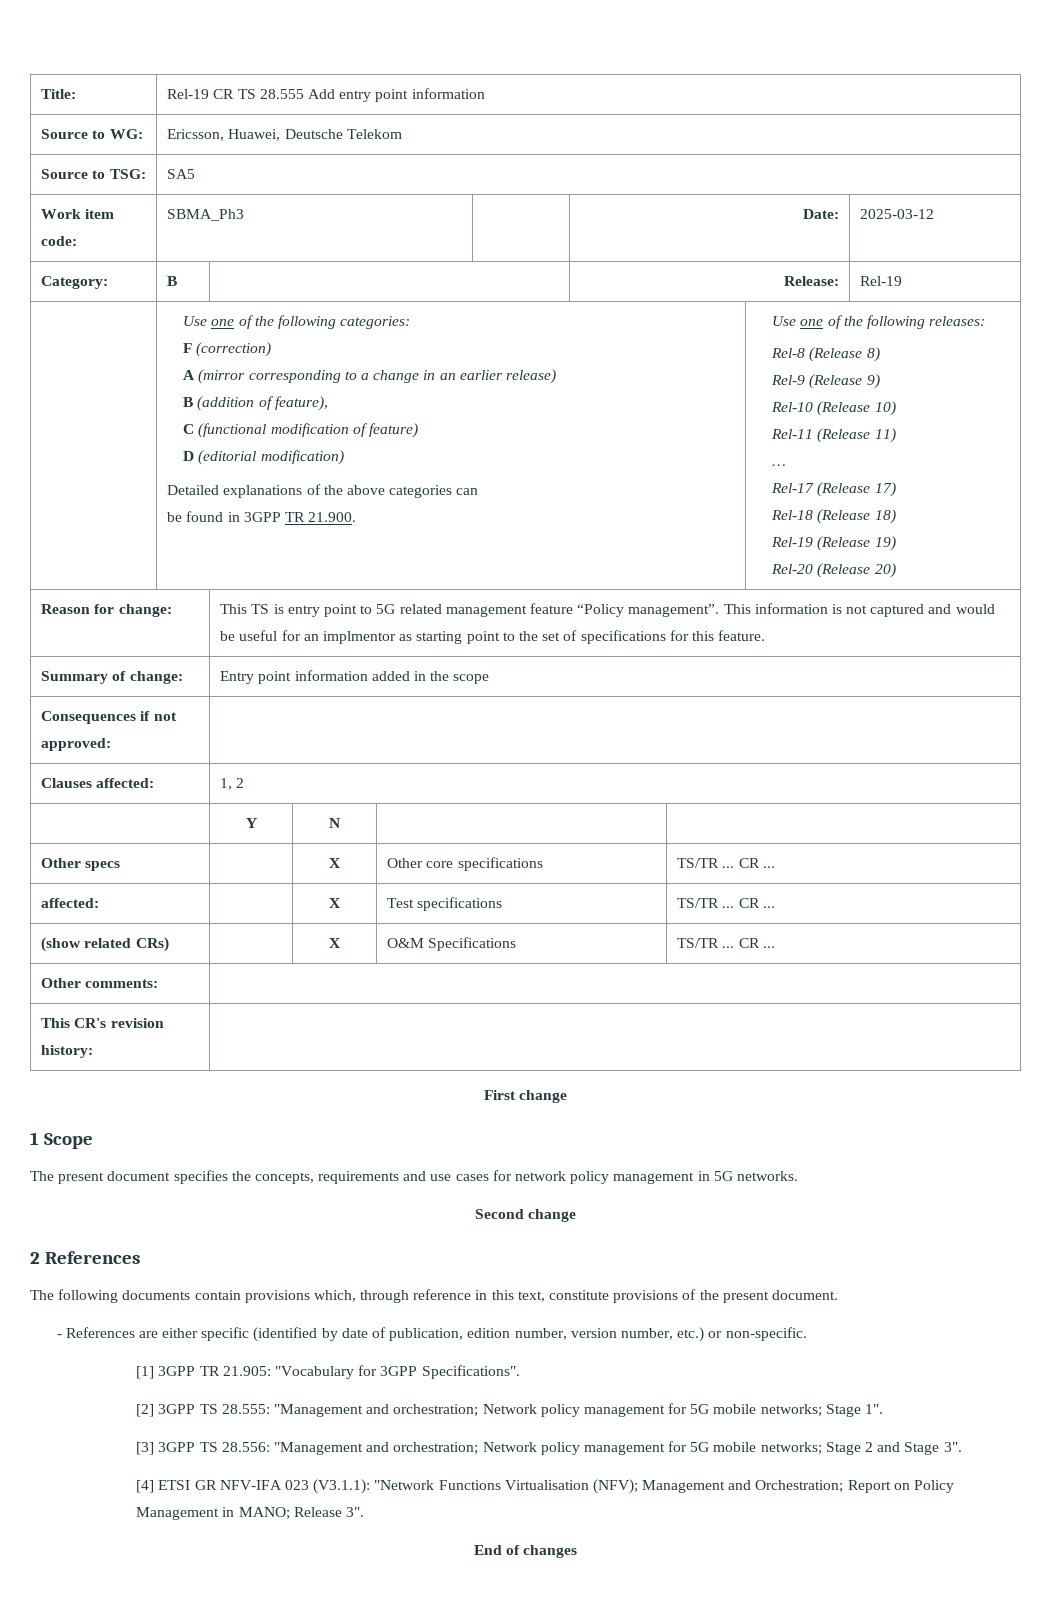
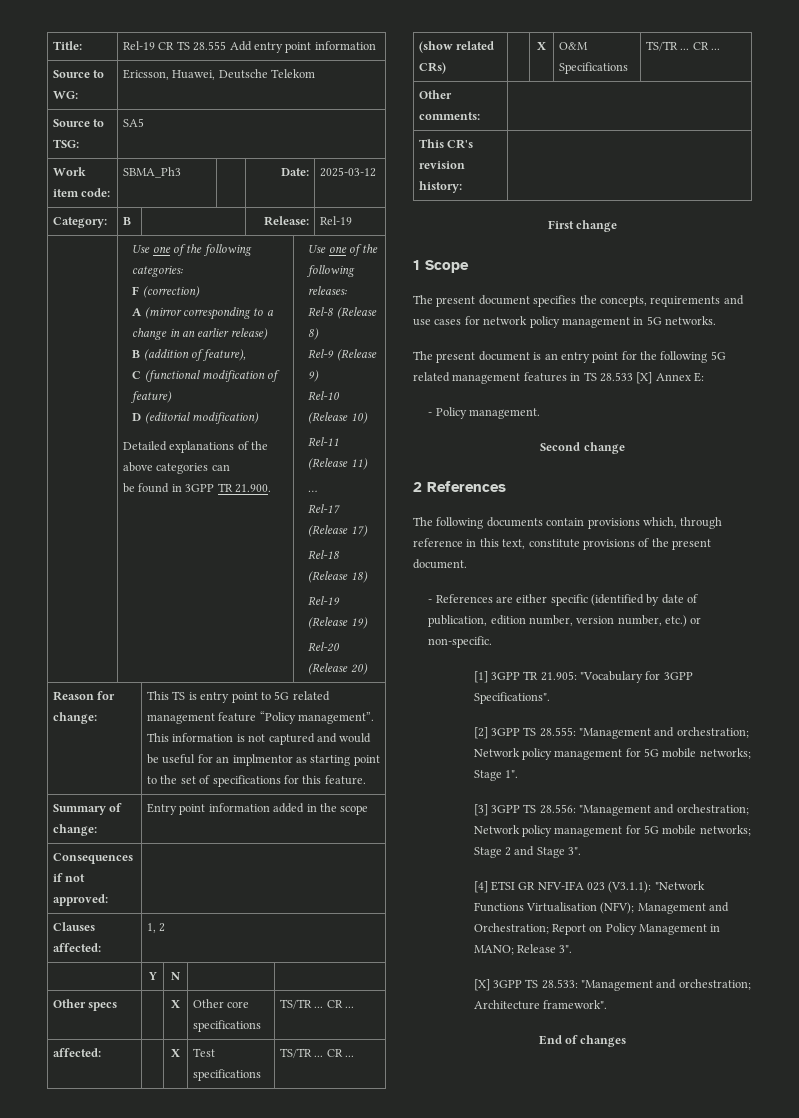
(798, 1176) none -> [413,351,726,363] [413,372,704,384] [428,407,540,419] // The present document is an entry point for the following 5G related management features in TS 28.533 [X] Annex E: // - Policy management.
(364, 1512) none -> [473,979,751,991] [473,1000,607,1010] // [X] 3GPP TS 28.533: "Management and orchestration; Architecture framework".

